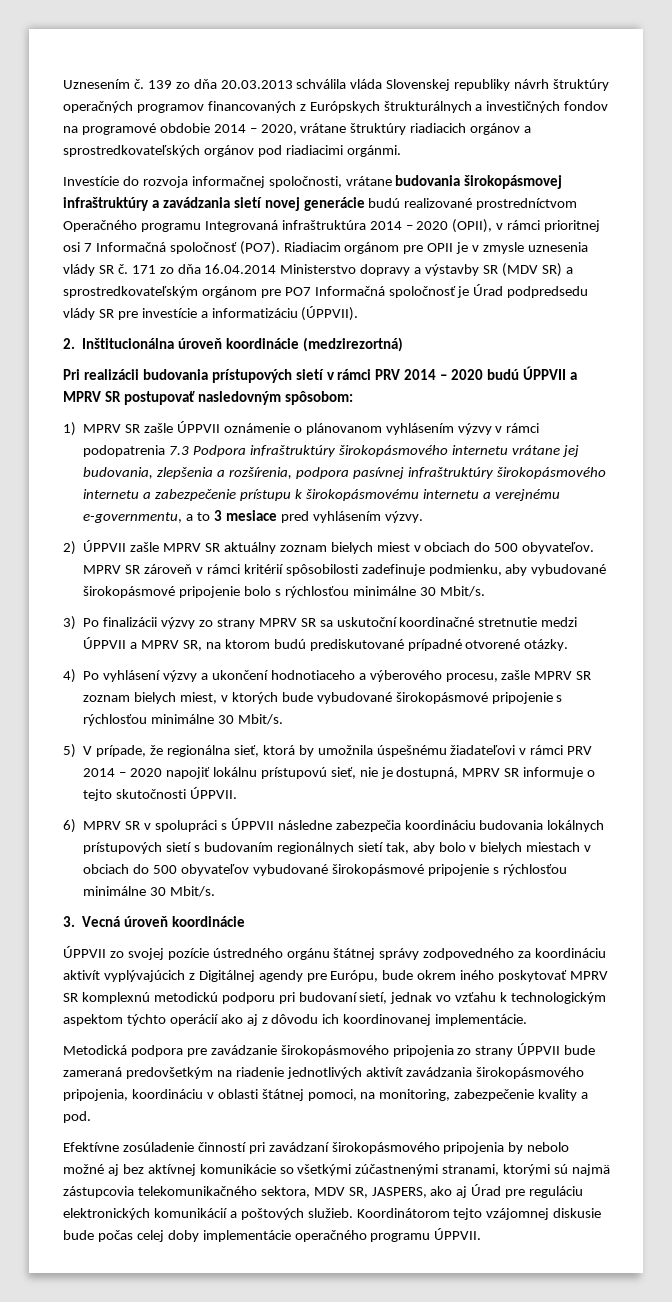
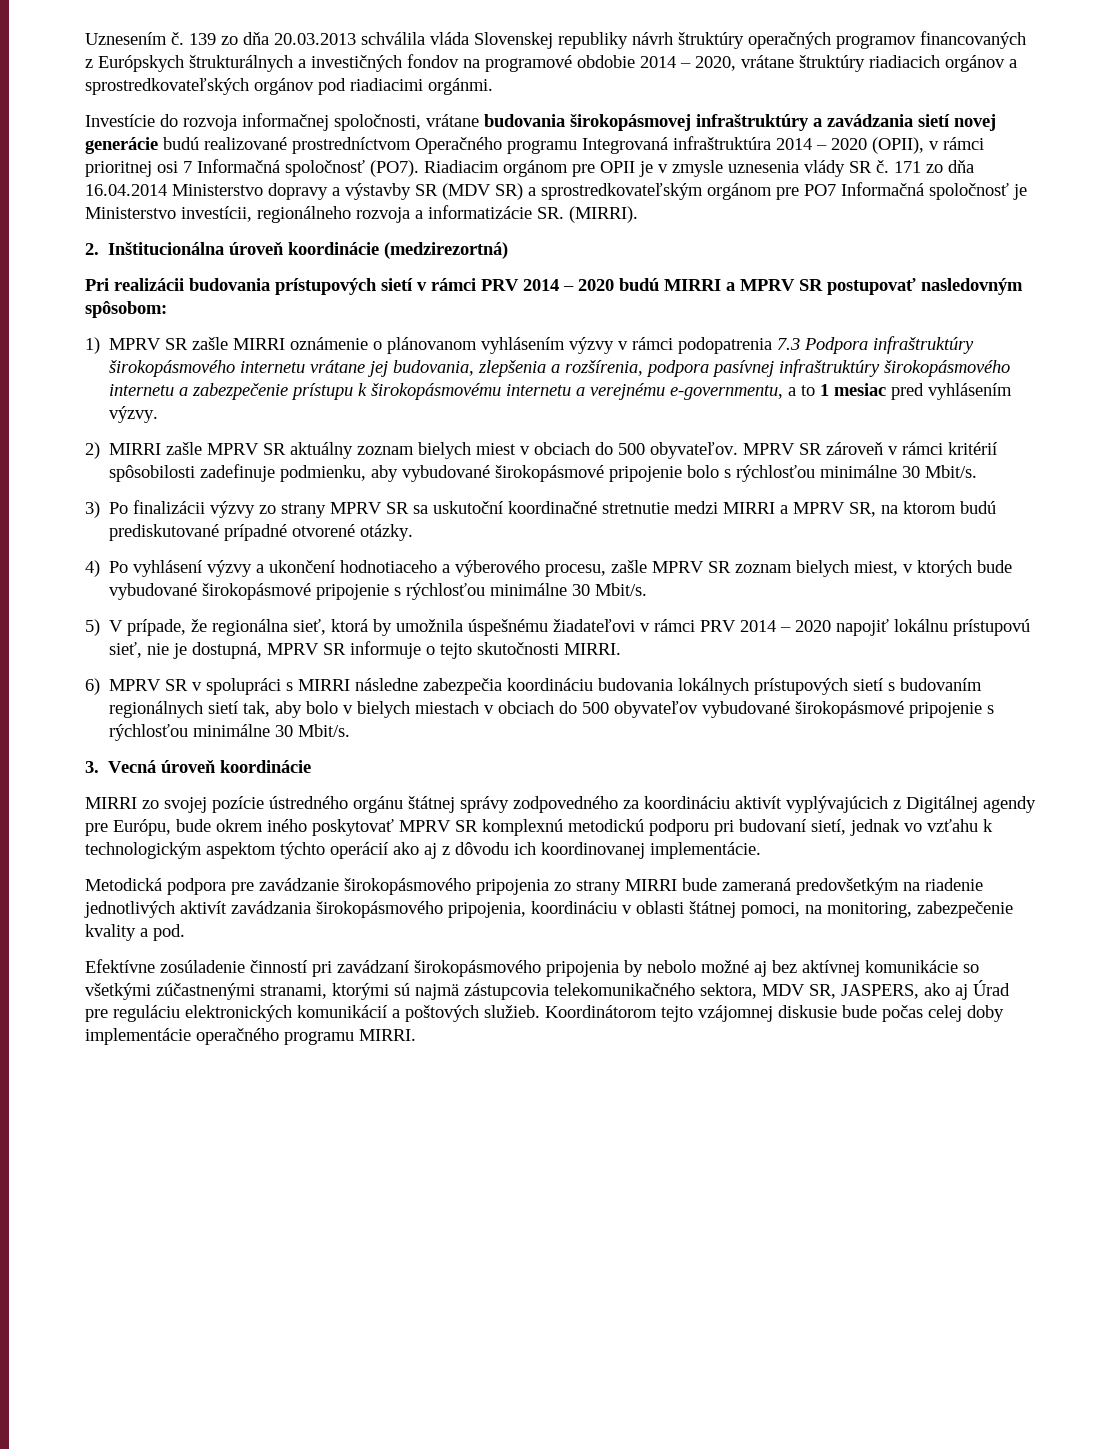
[473,284,589,298] [63,306,359,321] Úrad podpredsedu vlády SR pre investície a informatizáciu (ÚPPVII). -> [85,205,638,223] Ministerstvo investícii, regionálneho rozvoja a informatizácie SR. (MIRRI).
[522,366,566,380] ÚPPVII -> [664,279,721,291] MIRRI
[176,421,220,433] ÚPPVII -> [233,338,286,350] MIRRI
[213,510,277,521] 3 mesiace -> [820,383,887,396] 1 mesiac
[83,540,127,552] ÚPPVII -> [109,443,162,455] MIRRI
[83,637,127,649] ÚPPVII -> [723,502,776,514] MIRRI
[190,787,238,799] ÚPPVII. -> [564,643,622,655] MIRRI.
[230,818,274,830] ÚPPVII -> [298,679,351,691] MIRRI
[63,946,106,958] ÚPPVII -> [85,797,137,809] MIRRI
[517,1043,561,1055] ÚPPVII -> [625,879,677,891] MIRRI
[434,1228,482,1240] ÚPPVII. -> [359,1029,416,1041] MIRRI.

